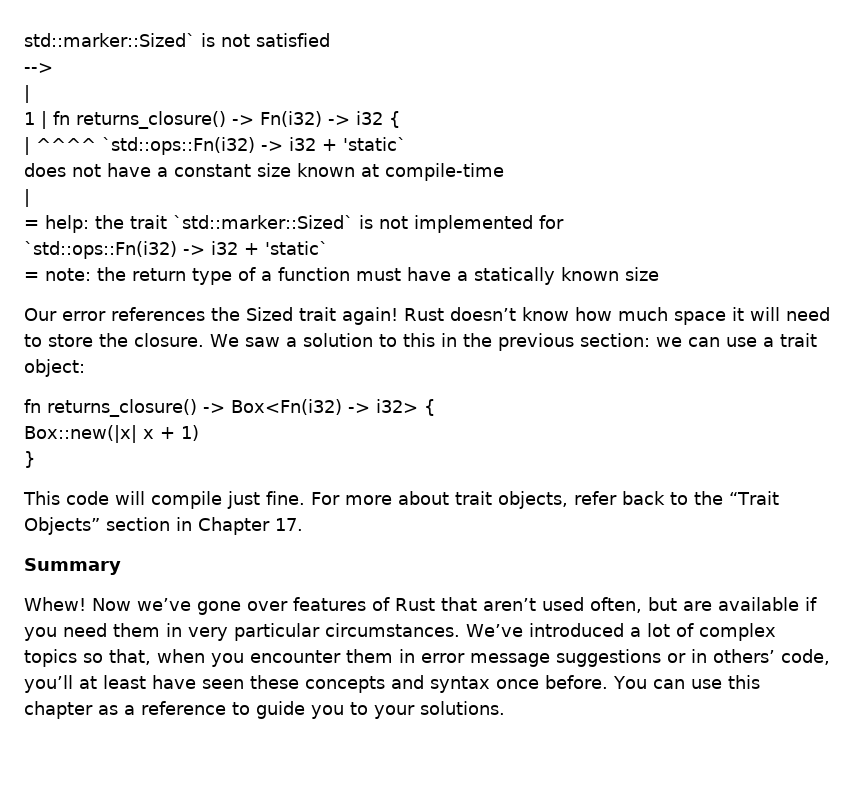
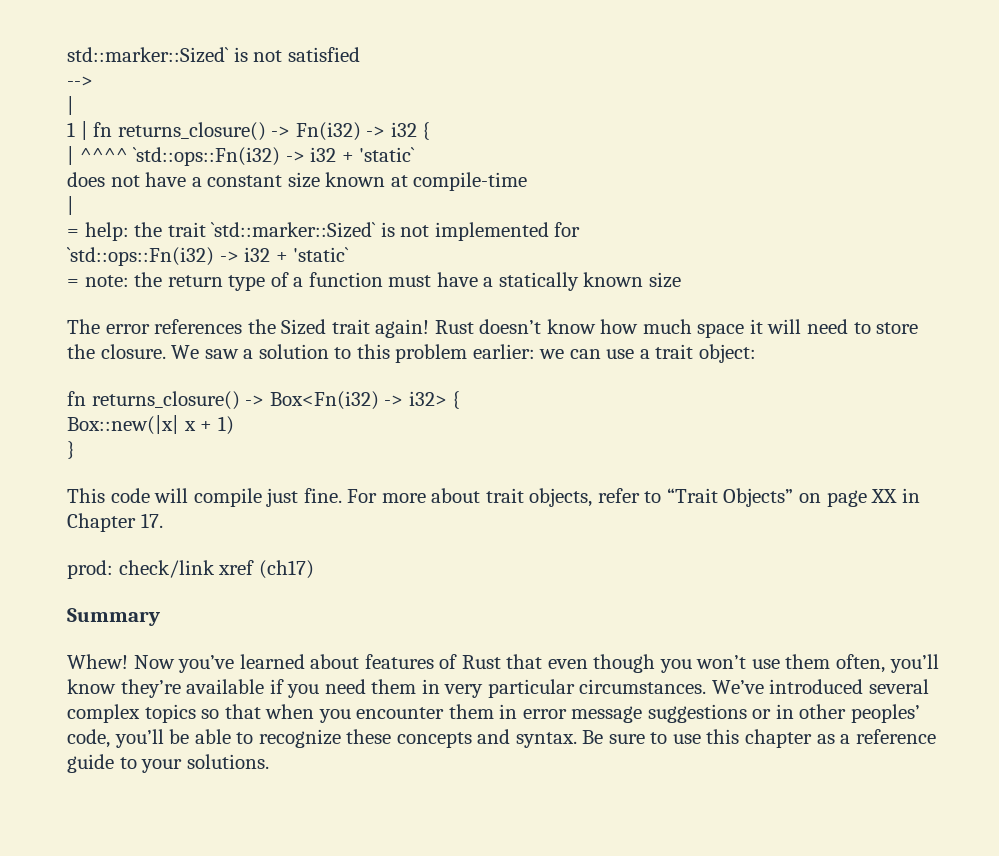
[24,308,57,321] Our -> [67,319,100,334] The
[440,333,650,351] in the previous section: -> [395,344,535,363] problem earlier:
[622,491,779,505] [24,517,170,535] back to the “Trait Objects” section -> [644,488,898,507] to “Trait Objects” on page XX
(303, 524) none -> [67,560,314,579] // prod: check/link xref (ch17)
[137,598,288,615] we’ve gone over -> [178,654,360,673] you’ve learned about
[482,597,712,613] aren’t used often, but are -> [547,654,939,673] [67,679,181,698] even though you won’t use them often, you’ll know they’re
[629,623,694,637] a lot of -> [868,679,929,694] several
[109,649,151,665] that, -> [224,704,261,719] that
[713,649,830,665] [24,675,685,693] others’ code, you’ll at least have seen these concepts and syntax once before. You can -> [799,704,921,723] [67,729,668,748] other peoples’ code, you’ll be able to recognize these concepts and syntax. Be sure to
[232,701,344,719] to guide you -> [67,754,114,773] guide

